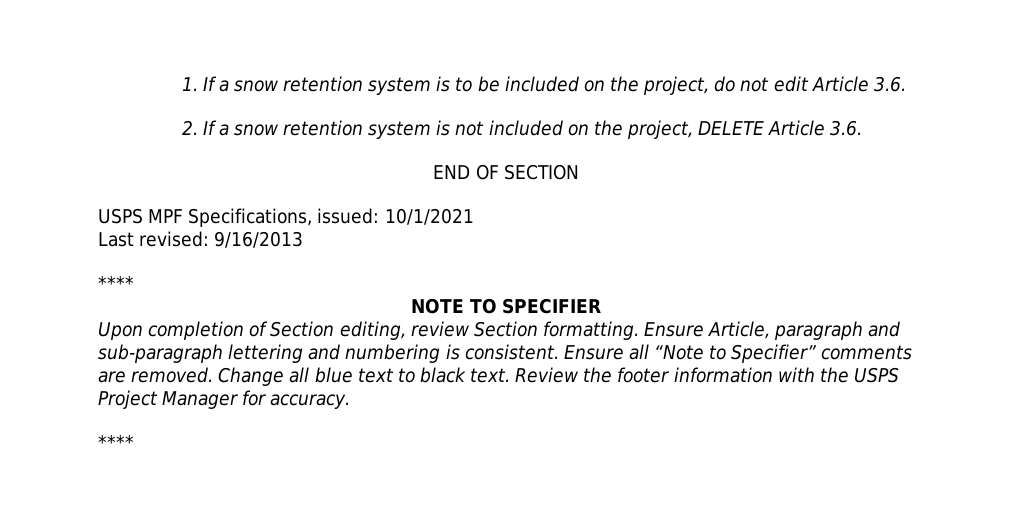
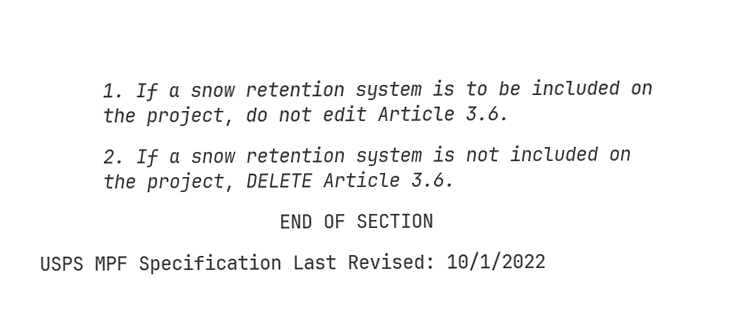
[188,208,474,227] [98,231,304,248] [98,275,134,290] [411,298,601,314] [98,321,901,340] [98,344,913,363] [98,367,899,386] [98,390,351,409] [98,434,134,449] Specifications, issued: 10/1/2021 // Last revised: 9/16/2013 // **** // NOTE TO SPECIFIER // Upon completion of Section editing, review Section formatting. Ensure Article, paragraph and sub-paragraph lettering and numbering is consistent. Ensure all “Note to Specifier” comments are removed. Change all blue text to black text. Review the footer information with the USPS Project Manager for accuracy. // **** -> [138,251,546,275] Specification Last Revised: 10/1/2022

